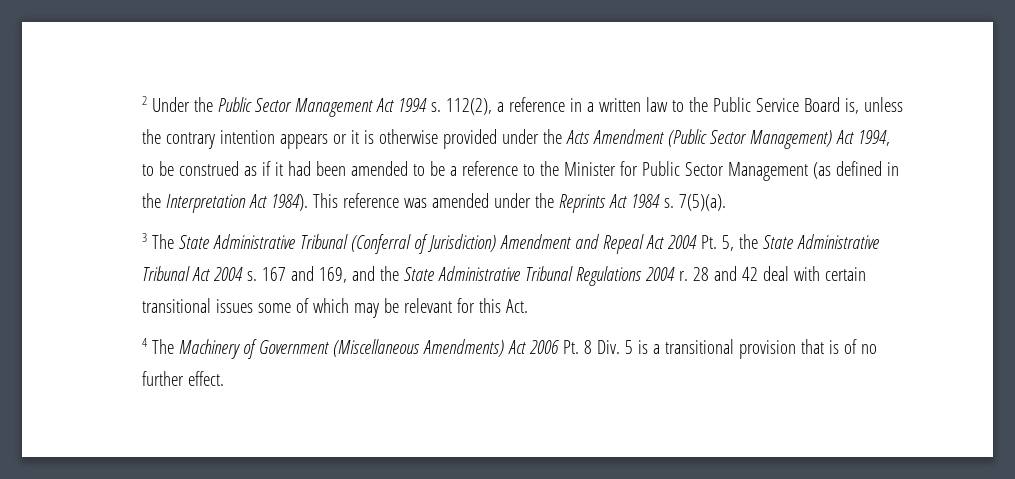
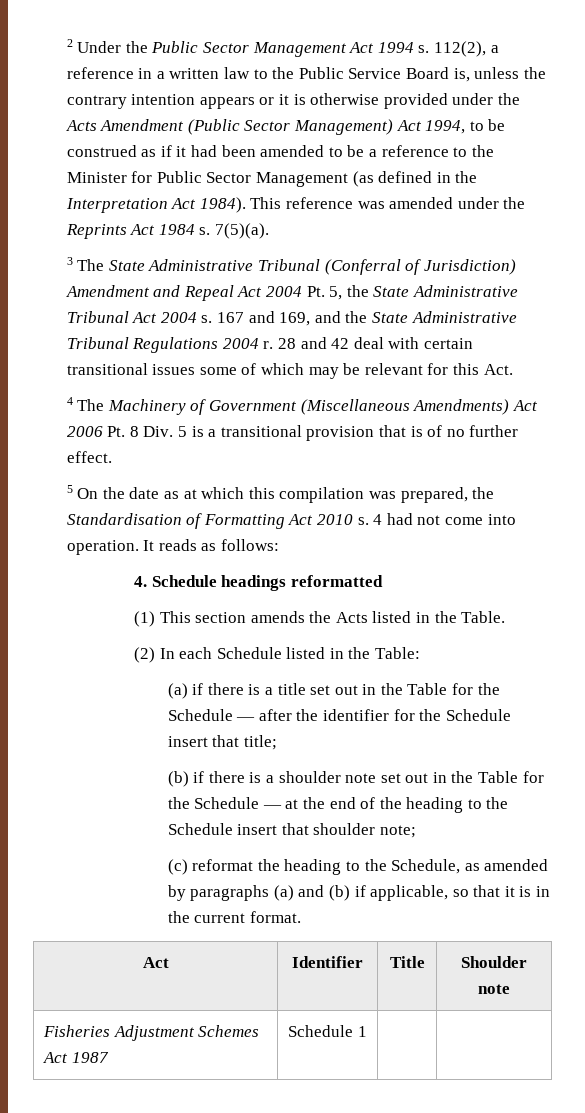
(225, 378) none -> [66,485,495,503] [66,513,516,529] [66,539,280,555] [133,575,383,591] [133,611,506,627] [133,647,421,663] [167,683,500,699] [167,709,511,721] [167,735,277,750] [167,771,544,787] [167,797,509,813] [167,823,416,838] [167,859,549,875] [167,885,551,901] [167,911,301,923] [142,957,169,968] [292,956,363,968] [389,956,425,968] [461,956,527,968] [478,984,510,994] [43,1025,260,1041] [43,1052,109,1063] [288,1025,367,1037] // 5 On the date as at which this compilation was prepared, the Standardisation of Formatting Act 2010 s. 4 had not come into operation. It reads as follows: // 4. Schedule headings reformatted // (1) This section amends the Acts listed in the Table. // (2) In each Schedule listed in the Table: // (a) if there is a title set out in the Table for the Schedule — after the identifier for the Schedule insert that title; // (b) if there is a shoulder note set out in the Table for the Schedule — at the end of the heading to the Schedule insert that shoulder note; // (c) reformat the heading to the Schedule, as amended by paragraphs (a) and (b) if applicable, so that it is in the current format. // Act | Identifier | Title | Shoulder note // Fisheries Adjustment Schemes Act 1987 | Schedule 1 | |

